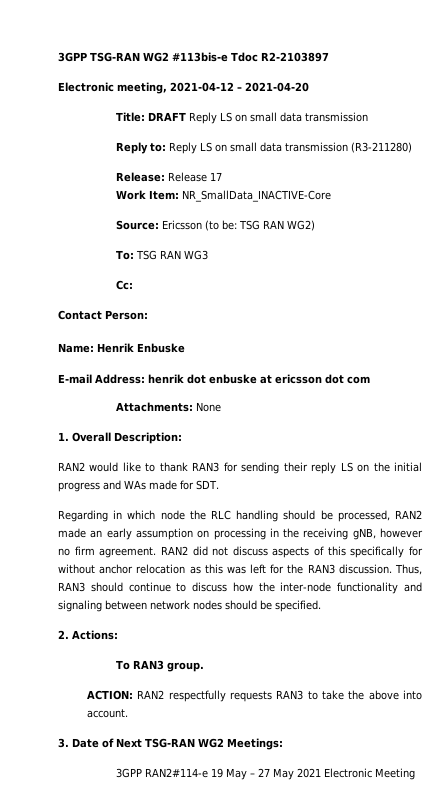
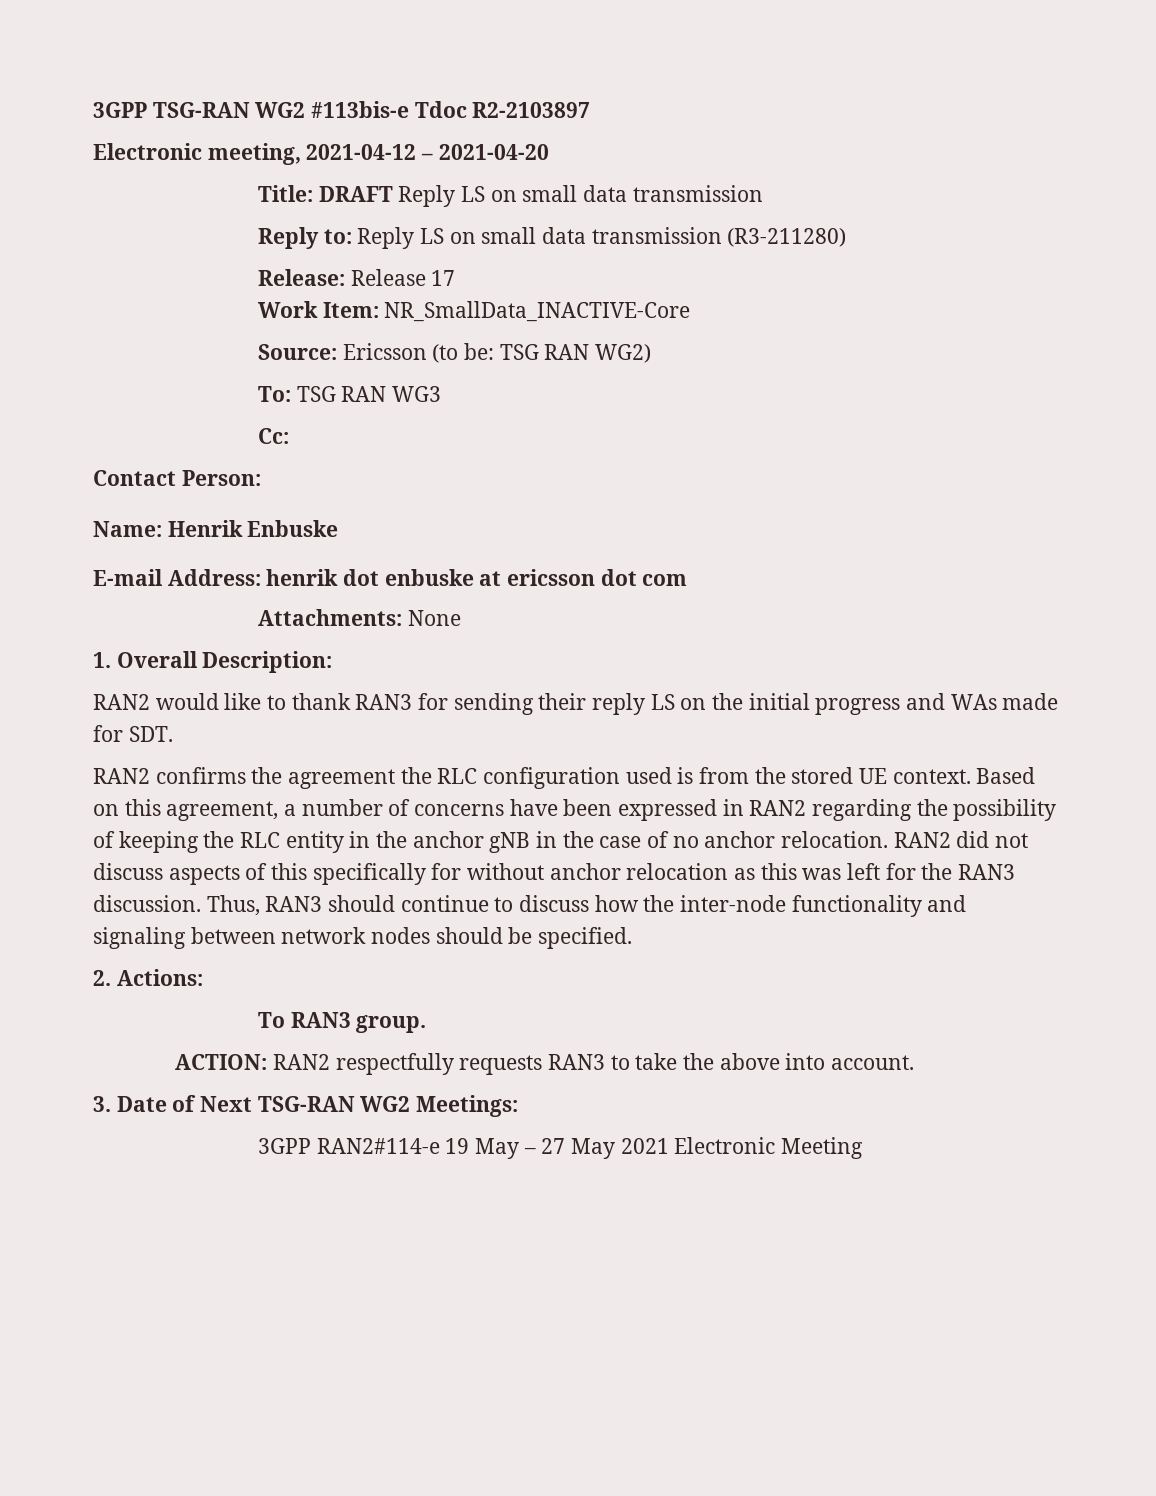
[58,510,422,522] [58,528,424,540] [58,546,157,558] Regarding in which node the RLC handling should be processed, RAN2 made an early assumption on processing in the receiving gNB, however no firm agreement. -> [93,767,1036,789] [93,799,1057,821] [93,831,889,853] RAN2 confirms the agreement the RLC configuration used is from the stored UE context. Based on this agreement, a number of concerns have been expressed in RAN2 regarding the possibility of keeping the RLC entity in the anchor gNB in the case of no anchor relocation.

